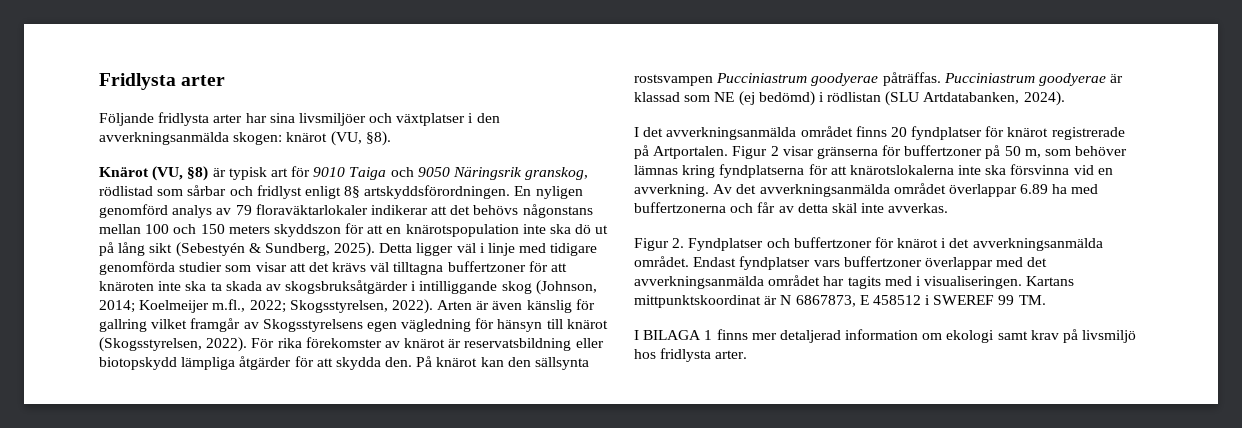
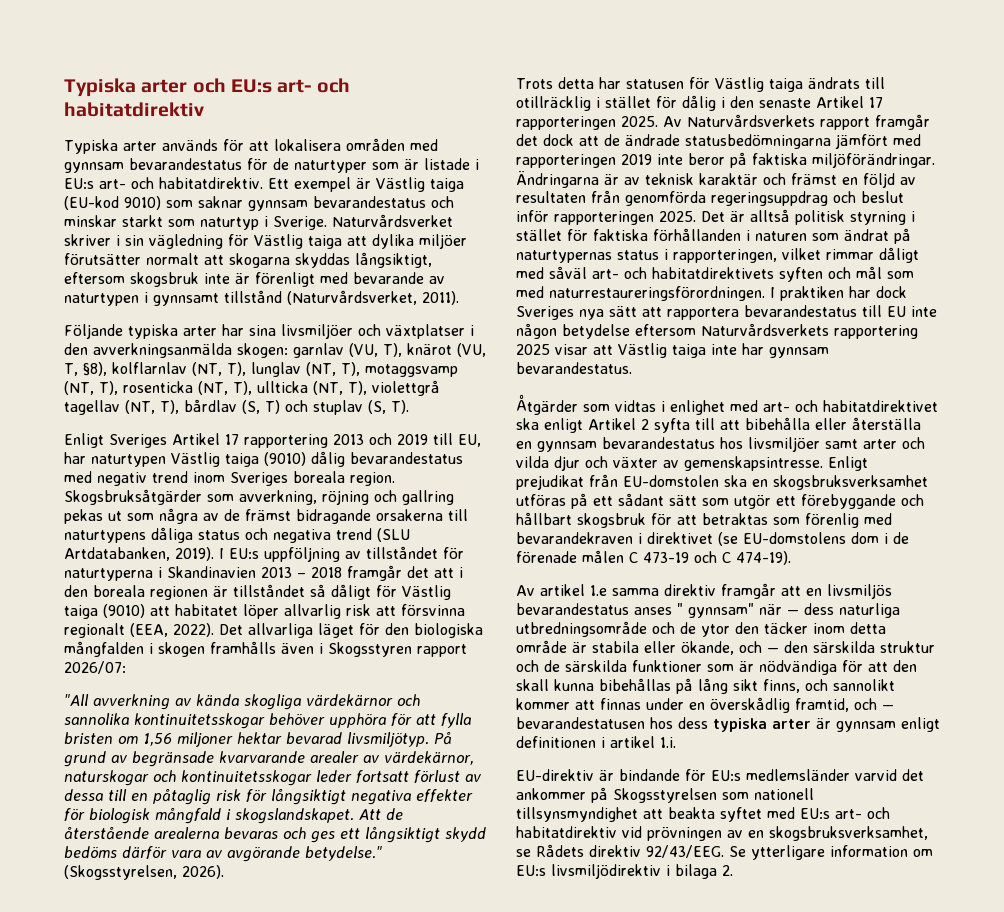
[99,73,226,90] Fridlysta arter -> [64,78,351,97] [64,102,204,117] [64,138,438,154] [64,158,479,173] [64,177,464,192] [64,196,454,211] [64,214,453,230] [64,234,467,249] [64,252,432,268] [64,272,445,287] [64,290,459,306] Typiska arter och EU:s art- och habitatdirektiv // Typiska arter används för att lokalisera områden med gynnsam bevarandestatus för de naturtyper som är listade i EU:s art- och habitatdirektiv. Ett exempel är Västlig taiga (EU-kod 9010) som saknar gynnsam bevarandestatus och minskar starkt som naturtyp i Sverige. Naturvårdsverket skriver i sin vägledning för Västlig taiga att dylika miljöer förutsätter normalt att skogarna skyddas långsiktigt, eftersom skogsbruk inte är förenligt med bevarande av naturtypen i gynnsamt tillstånd (Naturvårdsverket, 2011).
[158,112,210,126] fridlysta -> [128,324,178,339] typiska
[286,131,391,146] [99,166,589,181] [99,185,583,199] [99,204,593,218] [99,223,609,237] [99,242,598,257] [99,261,568,275] [99,280,597,295] [99,299,595,314] [99,318,608,332] [99,337,604,352] [99,356,590,370] [634,72,1124,86] [634,91,1065,106] [634,126,1125,140] [634,145,1128,159] [634,164,1113,178] [634,183,1099,197] [634,202,949,213] [634,237,1103,251] [634,256,1048,270] [634,275,1075,289] [634,295,1046,308] [634,329,1137,343] [634,348,748,362] knärot (VU, §8). // Knärot (VU, §8) är typisk art för 9010 Taiga och 9050 Näringsrik granskog, rödlistad som sårbar och fridlyst enligt 8§ artskyddsförordningen. En nyligen genomförd analys av 79 floraväktarlokaler indikerar att det behövs någonstans mellan 100 och 150 meters skyddszon för att en knärotspopulation inte ska dö ut på lång sikt (Sebestyén & Sundberg, 2025). Detta ligger väl i linje med tidigare genomförda studier som visar att det krävs väl tilltagna buffertzoner för att knäroten inte ska ta skada av skogsbruksåtgärder i intilliggande skog (Johnson, 2014; Koelmeijer m.fl., 2022; Skogsstyrelsen, 2022). Arten är även känslig för gallring vilket framgår av Skogsstyrelsens egen vägledning för hänsyn till knärot (Skogsstyrelsen, 2022). För rika förekomster av knärot är reservatsbildning eller biotopskydd lämpliga åtgärder för att skydda den. På knärot kan den sällsynta rostsvampen Pucciniastrum goodyerae påträffas. Pucciniastrum goodyerae är klassad som NE (ej bedömd) i rödlistan (SLU Artdatabanken, 2024). // I det avverkningsanmälda området finns 20 fyndplatser för knärot registrerade på Artportalen. Figur 2 visar gränserna för buffertzoner på 50 m, som behöver lämnas kring fyndplatserna för att knärotslokalerna inte ska försvinna vid en avverkning. Av det avverkningsanmälda området överlappar 6.89 ha med buffertzonerna och får av detta skäl inte avverkas. // Figur 2. Fyndplatser och buffertzoner för knärot i det avverkningsanmälda området. Endast fyndplatser vars buffertzoner överlappar med det avverkningsanmälda området har tagits med i visualiseringen. Kartans mittpunktskoordinat är N 6867873, E 458512 i SWEREF 99 TM. // I BILAGA 1 finns mer detaljerad information om ekologi samt krav på livsmiljö hos fridlysta arter. -> [293,343,486,358] [64,362,458,377] [64,380,440,396] [64,399,409,415] [64,433,481,448] [64,451,463,467] [64,471,395,486] [64,489,454,505] [64,508,468,524] [64,527,410,543] [64,546,464,562] [64,565,463,581] [64,584,451,600] [64,604,465,619] [64,623,483,638] [64,641,467,657] [64,661,126,674] [64,694,420,710] [64,713,471,729] [64,732,452,747] [64,751,474,767] [64,770,481,786] [64,789,473,805] [64,808,403,824] [64,827,486,843] [64,846,382,862] [64,865,224,880] [516,77,885,92] [516,95,883,111] [516,114,930,130] [516,134,921,149] [516,152,935,168] [516,171,916,188] [516,190,904,206] [516,209,915,225] [516,228,911,244] [516,247,919,263] [516,266,914,282] [516,286,907,301] [516,305,937,320] [516,323,918,339] [516,343,829,358] [516,362,632,374] [516,394,938,415] [516,417,921,433] [516,437,925,452] [516,456,868,471] [516,474,928,490] [516,493,924,509] [516,512,892,528] [516,532,909,546] [516,550,791,565] [516,583,892,599] [516,603,900,618] [516,621,886,637] [516,640,935,655] [516,660,917,675] [516,678,895,694] [516,697,894,713] [516,717,940,732] [516,736,676,748] [516,769,924,781] [516,787,814,803] [516,807,890,822] [516,826,928,841] [516,844,933,860] [516,864,733,879] garnlav (VU, T), knärot (VU, T, §8), kolflarnlav (NT, T), lunglav (NT, T), motaggsvamp (NT, T), rosenticka (NT, T), ullticka (NT, T), violettgrå tagellav (NT, T), bårdlav (S, T) och stuplav (S, T). // Enligt Sveriges Artikel 17 rapportering 2013 och 2019 till EU, har naturtypen Västlig taiga (9010) dålig bevarandestatus med negativ trend inom Sveriges boreala region. Skogsbruksåtgärder som avverkning, röjning och gallring pekas ut som några av de främst bidragande orsakerna till naturtypens dåliga status och negativa trend (SLU Artdatabanken, 2019). I EU:s uppföljning av tillståndet för naturtyperna i Skandinavien 2013 – 2018 framgår det att i den boreala regionen är tillståndet så dåligt för Västlig taiga (9010) att habitatet löper allvarlig risk att försvinna regionalt (EEA, 2022). Det allvarliga läget för den biologiska mångfalden i skogen framhålls även i Skogsstyren rapport 2026/07: // "All avverkning av kända skogliga värdekärnor och sannolika kontinuitetsskogar behöver upphöra för att fylla bristen om 1,56 miljoner hektar bevarad livsmiljötyp. På grund av begränsade kvarvarande arealer av värdekärnor, naturskogar och kontinuitetsskogar leder fortsatt förlust av dessa till en påtaglig risk för långsiktigt negativa effekter för biologisk mångfald i skogslandskapet. Att de återstående arealerna bevaras och ges ett långsiktigt skydd bedöms därför vara av avgörande betydelse." (Skogsstyrelsen, 2026). // Trots detta har statusen för Västlig taiga ändrats till otillräcklig i stället för dålig i den senaste Artikel 17 rapporteringen 2025. Av Naturvårdsverkets rapport framgår det dock att de ändrade statusbedömningarna jämfört med rapporteringen 2019 inte beror på faktiska miljöförändringar. Ändringarna är av teknisk karaktär och främst en följd av resultaten från genomförda regeringsuppdrag och beslut inför rapporteringen 2025. Det är alltså politisk styrning i stället för faktiska förhållanden i naturen som ändrat på naturtypernas status i rapporteringen, vilket rimmar dåligt med såväl art- och habitatdirektivets syften och mål som med naturrestaureringsförordningen. I praktiken har dock Sveriges nya sätt att rapportera bevarandestatus till EU inte någon betydelse eftersom Naturvårdsverkets rapportering 2025 visar att Västlig taiga inte har gynnsam bevarandestatus. // Åtgärder som vidtas i enlighet med art- och habitatdirektivet ska enligt Artikel 2 syfta till att bibehålla eller återställa en gynnsam bevarandestatus hos livsmiljöer samt arter och vilda djur och växter av gemenskapsintresse. Enligt prejudikat från EU-domstolen ska en skogsbruksverksamhet utföras på ett sådant sätt som utgör ett förebyggande och hållbart skogsbruk för att betraktas som förenlig med bevarandekraven i direktivet (se EU-domstolens dom i de förenade målen C 473-19 och C 474-19). // Av artikel 1.e samma direktiv framgår att en livsmiljös bevarandestatus anses " gynnsam" när — dess naturliga utbredningsområde och de ytor den täcker inom detta område är stabila eller ökande, och — den särskilda struktur och de särskilda funktioner som är nödvändiga för att den skall kunna bibehållas på lång sikt finns, och sannolikt kommer att finnas under en överskådlig framtid, och — bevarandestatusen hos dess typiska arter är gynnsam enligt definitionen i artikel 1.i. // EU-direktiv är bindande för EU:s medlemsländer varvid det ankommer på Skogsstyrelsen som nationell tillsynsmyndighet att beakta syftet med EU:s art- och habitatdirektiv vid prövningen av en skogsbruksverksamhet, se Rådets direktiv 92/43/EEG. Se ytterligare information om EU:s livsmiljödirektiv i bilaga 2.

